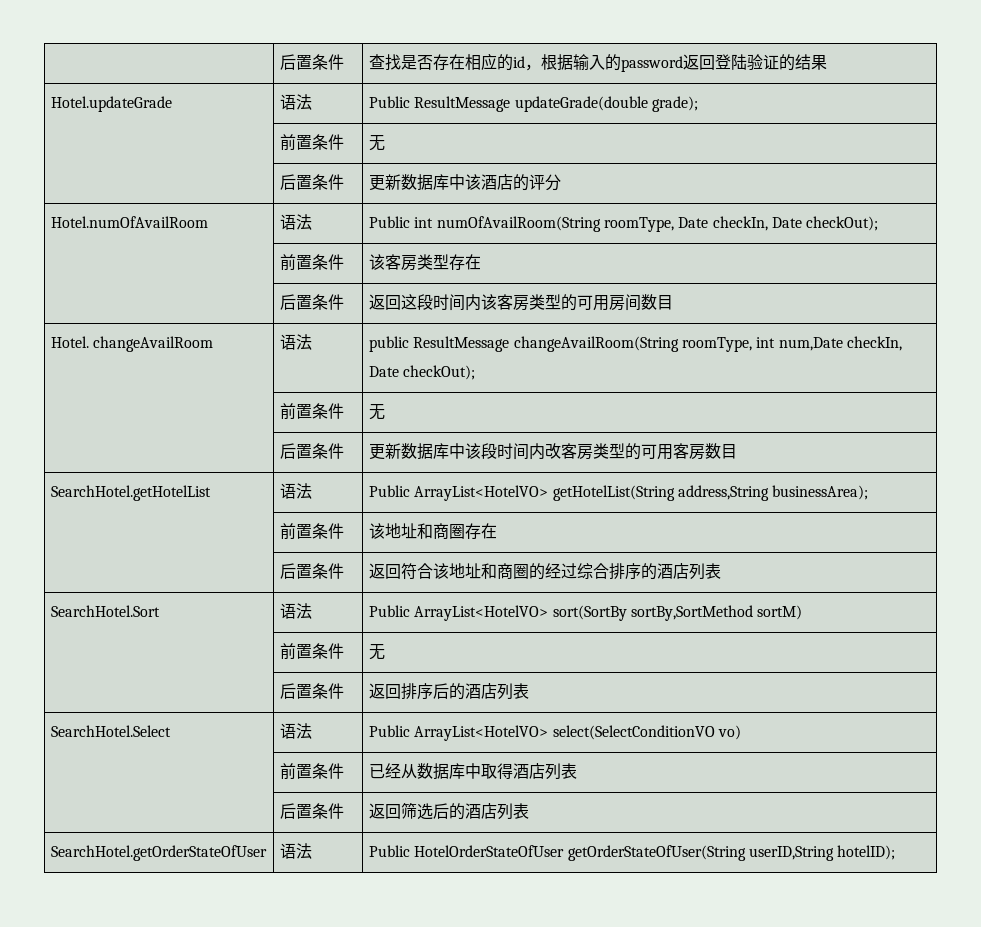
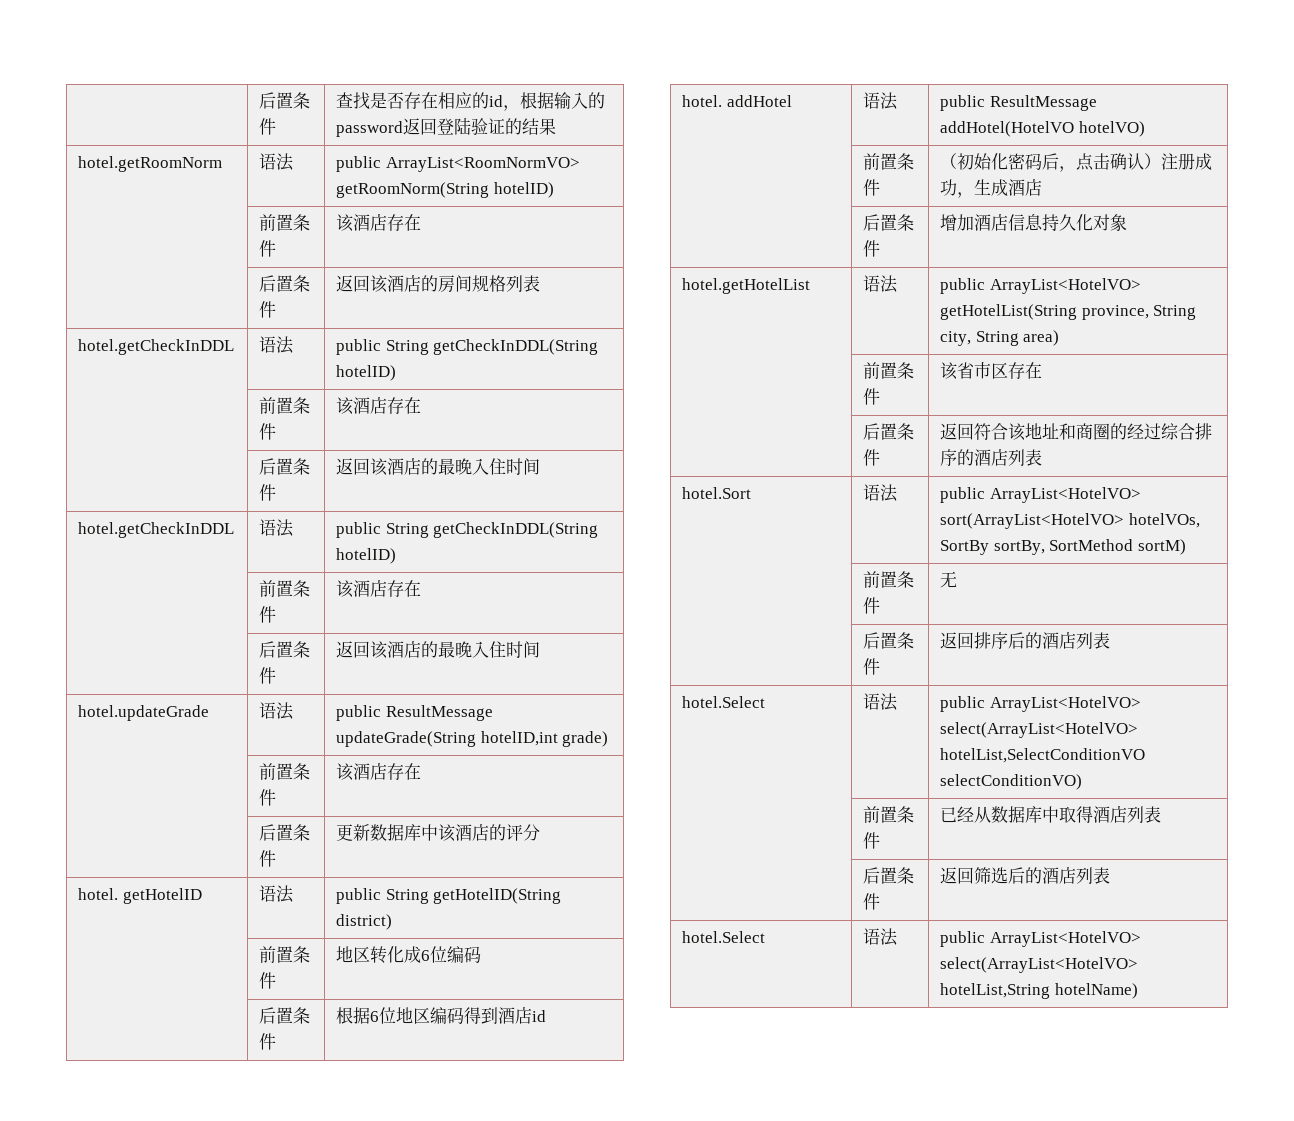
[50,96,172,112] [279,94,312,110] [368,96,698,112] [279,134,344,151] [368,135,385,151] Hotel.updateGrade | 语法 | Public ResultMessage updateGrade(double grade); // | 前置条件 | 无 -> [78,156,223,172] [259,153,295,171] [336,156,580,172] [336,182,554,198] [259,214,311,231] [259,240,277,257] [336,214,422,232] [259,275,311,292] [259,301,277,318] [336,275,541,293] [78,339,235,355] [259,336,295,354] [336,339,599,355] [336,365,397,381] [259,397,311,414] [259,423,277,440] [336,397,422,415] [259,458,311,475] [259,484,277,501] [336,458,541,476] [78,522,235,538] [259,519,295,537] [336,522,599,538] [336,548,397,564] [259,580,311,597] [259,606,277,623] [336,580,422,598] [259,641,311,658] [259,667,277,684] [336,641,541,659] [78,705,210,721] [259,702,295,720] [336,705,493,721] [336,731,609,747] [259,763,311,780] [259,789,277,806] [336,763,422,781] hotel.getRoomNorm | 语法 | public ArrayList<RoomNormVO> getRoomNorm(String hotelID) // | 前置条件 | 该酒店存在 // | 后置条件 | 返回该酒店的房间规格列表 // hotel.getCheckInDDL | 语法 | public String getCheckInDDL(String hotelID) // | 前置条件 | 该酒店存在 // | 后置条件 | 返回该酒店的最晚入住时间 // hotel.getCheckInDDL | 语法 | public String getCheckInDDL(String hotelID) // | 前置条件 | 该酒店存在 // | 后置条件 | 返回该酒店的最晚入住时间 // hotel.updateGrade | 语法 | public ResultMessage updateGrade(String hotelID,int grade) // | 前置条件 | 该酒店存在
[50,216,208,228] [279,214,312,230] [368,216,879,232] [279,254,344,271] [368,254,481,270] [279,294,344,310] [368,294,673,311] [50,336,214,352] [279,334,312,350] [368,336,902,352] [368,365,476,380] [279,403,344,420] [368,404,385,420] [279,443,344,459] [368,443,737,460] [50,485,211,501] [279,483,312,499] [368,485,869,501] [279,523,344,540] [368,523,465,539] Hotel.numOfAvailRoom | 语法 | Public int numOfAvailRoom(String roomType, Date checkIn, Date checkOut); // | 前置条件 | 该客房类型存在 // | 后置条件 | 返回这段时间内该客房类型的可用房间数目 // Hotel. changeAvailRoom | 语法 | public ResultMessage changeAvailRoom(String roomType, int num,Date checkIn, Date checkOut); // | 前置条件 | 无 // | 后置条件 | 更新数据库中该段时间内改客房类型的可用客房数目 // SearchHotel.getHotelList | 语法 | Public ArrayList<HotelVO> getHotelList(String address,String businessArea); // | 前置条件 | 该地址和商圈 -> [78,888,202,904] [259,885,295,903] [336,888,562,904] [336,914,393,930] [259,946,311,963] [259,972,277,989] [336,946,482,964] [259,1007,311,1024] [259,1033,277,1050] [336,1007,547,1024] [682,95,792,107] [863,92,899,110] [940,95,1097,111] [940,121,1145,137] [863,153,915,170] [863,179,881,196] [940,153,1213,172] [940,179,1043,198] [863,214,915,231] [863,240,881,257] [940,214,1128,231] [682,278,811,294] [863,275,899,293] [940,278,1141,294] [940,304,1197,320] [940,330,1060,346] [863,362,915,379] [863,388,881,405] [940,362,1009,380] hotel. getHotelID | 语法 | public String getHotelID(String district) // | 前置条件 | 地区转化成6位编码 // | 后置条件 | 根据6位地区编码得到酒店id // hotel. addHotel | 语法 | public ResultMessage addHotel(HotelVO hotelVO) // | 前置条件 | （初始化密码后，点击确认）注册成功，生成酒店 // | 后置条件 | 增加酒店信息持久化对象 // hotel.getHotelList | 语法 | public ArrayList<HotelVO> getHotelList(String province, String city, String area) // | 前置条件 | 该省市区
[50,605,160,617] [279,603,312,619] [368,605,753,621] SearchHotel.Sort | 语法 | Public ArrayList<HotelVO> sort(SortBy sortBy,SortMethod -> [682,487,752,499] [863,484,899,502] [940,487,1141,503] [940,513,1200,529] [940,539,1134,555] hotel.Sort | 语法 | public ArrayList<HotelVO> sort(ArrayList<HotelVO> hotelVOs, SortBy sortBy, SortMethod
[50,725,171,737] [279,723,312,739] [368,725,741,741] SearchHotel.Select | 语法 | Public ArrayList<HotelVO> select(SelectConditionVO vo) -> [682,696,766,708] [863,693,899,711] [940,696,1141,712] [940,722,1139,738] [940,748,1146,763] [940,774,1083,790] hotel.Select | 语法 | public ArrayList<HotelVO> select(ArrayList<HotelVO> hotelList,SelectConditionVO selectConditionVO)
[50,845,267,861] [279,843,312,859] [368,845,896,861] SearchHotel.getOrderStateOfUser | 语法 | Public HotelOrderStateOfUser getOrderStateOfUser(String userID,String hotelID); -> [682,931,766,943] [863,928,899,946] [940,931,1141,947] [940,957,1139,973] [940,983,1138,999] hotel.Select | 语法 | public ArrayList<HotelVO> select(ArrayList<HotelVO> hotelList,String hotelName)

